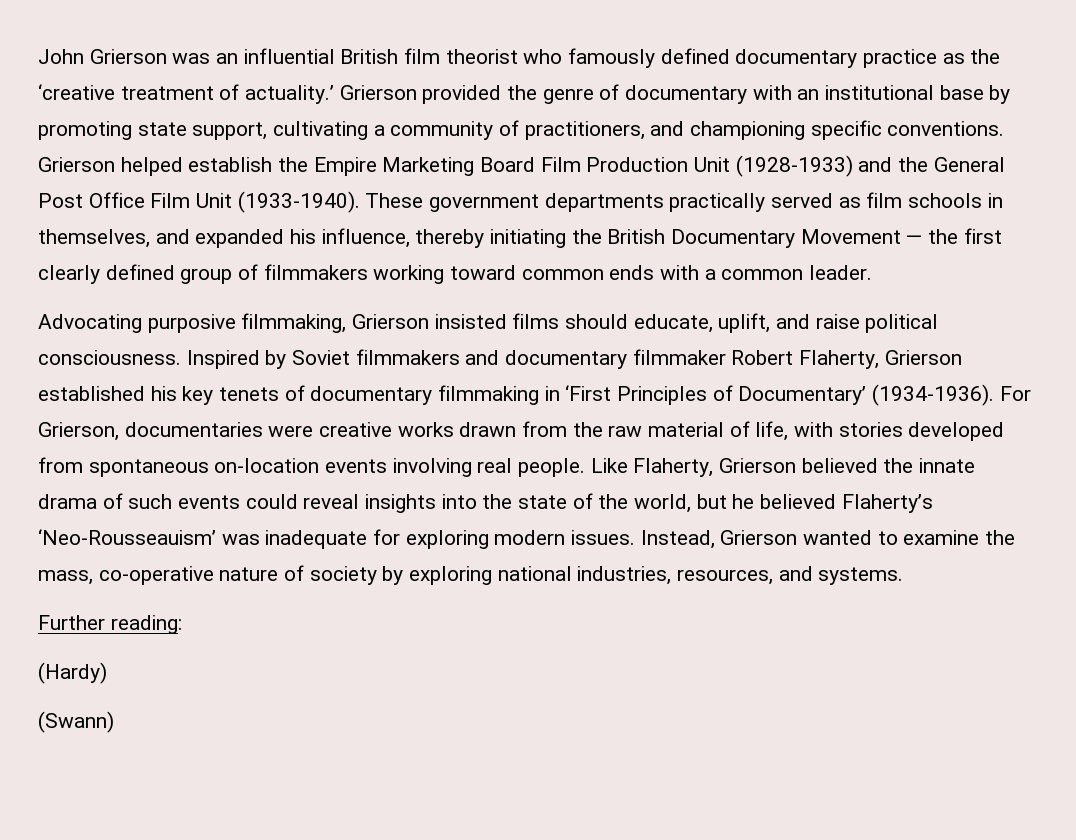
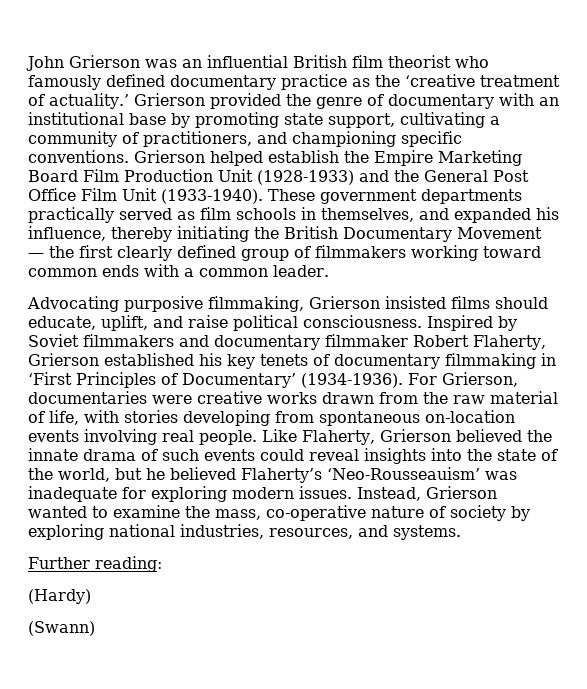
[908,422,1005,441] developed -> [183,410,270,426] developing

